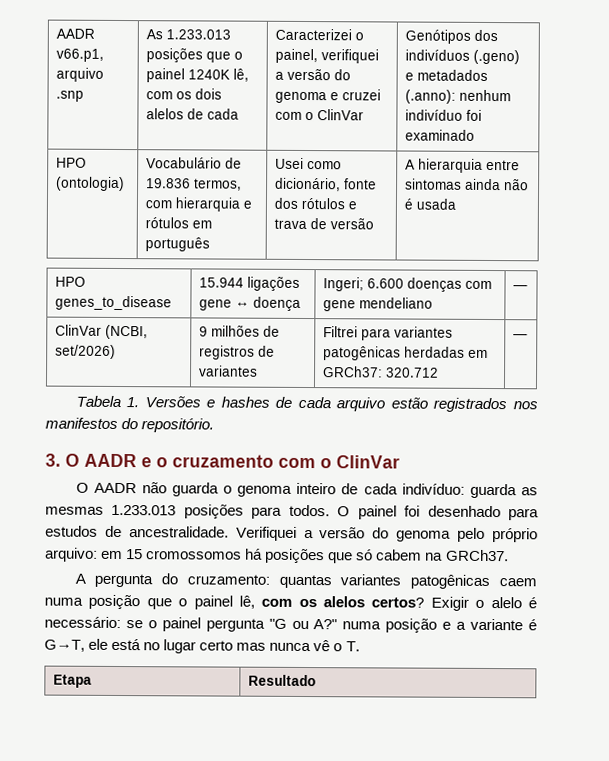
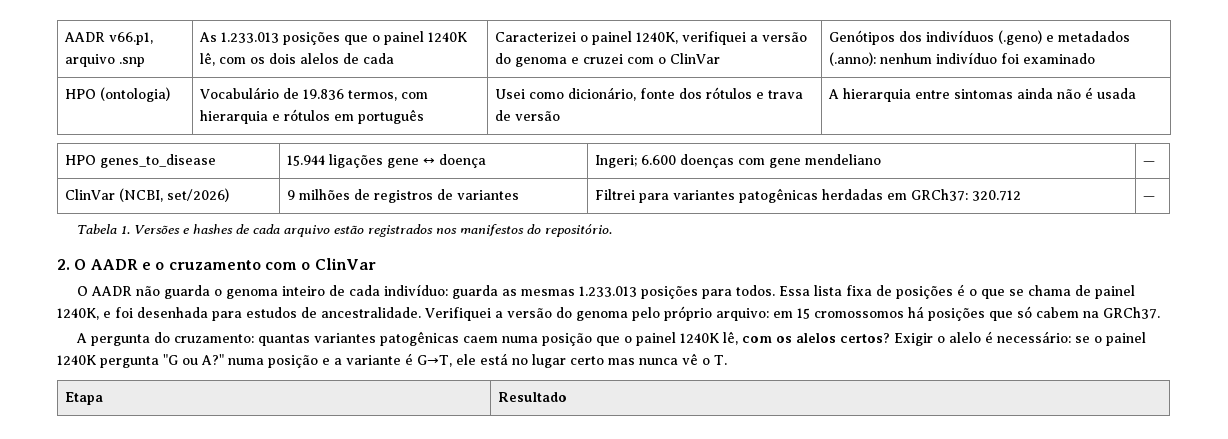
[274,48,318,64] painel, -> [591,31,678,45] painel 1240K,
[45,453,61,467] 3. -> [57,259,70,270] 2.
[337,505,501,520] O painel foi desenhado -> [778,284,1135,299] [57,307,208,320] Essa lista fixa de posições é o que se chama de painel 1240K, e foi desenhada
(233, 602) none -> [679,333,720,343] 1240K
(201, 624) none -> [57,355,97,365] 1240K

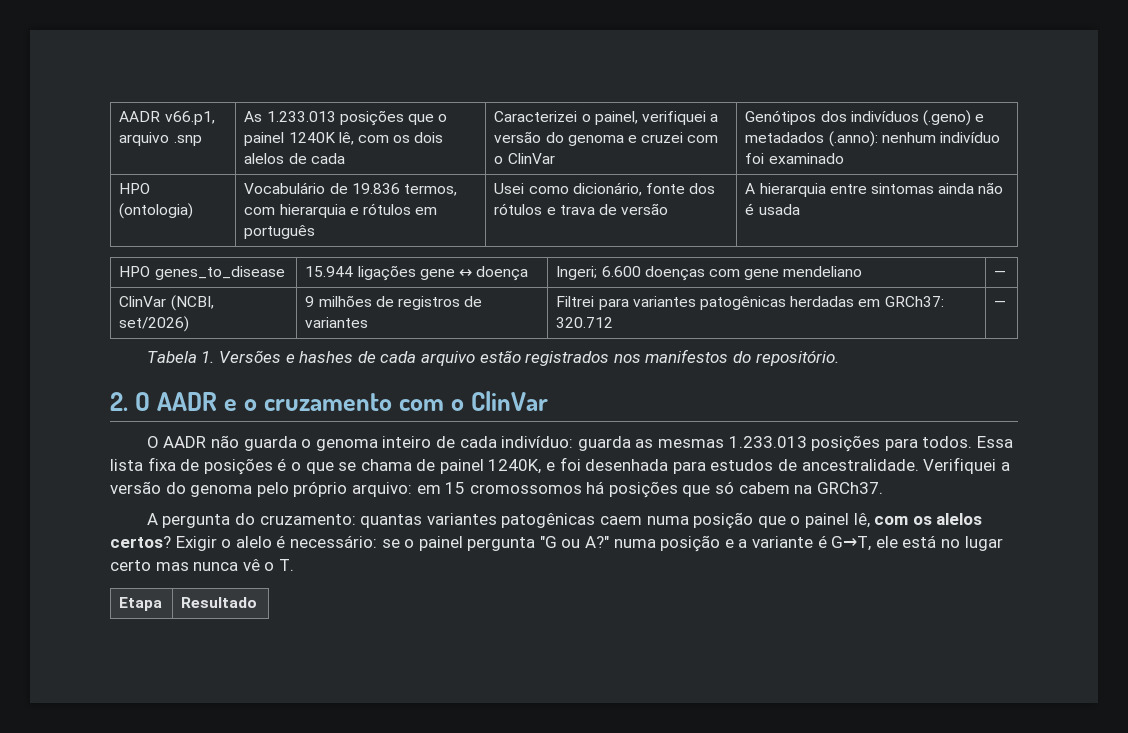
[591,31,678,45] painel 1240K, -> [594,111,638,125] painel,
[679,333,720,343] 1240K -> (849, 520) none
[57,355,97,365] 1240K -> (463, 543) none

